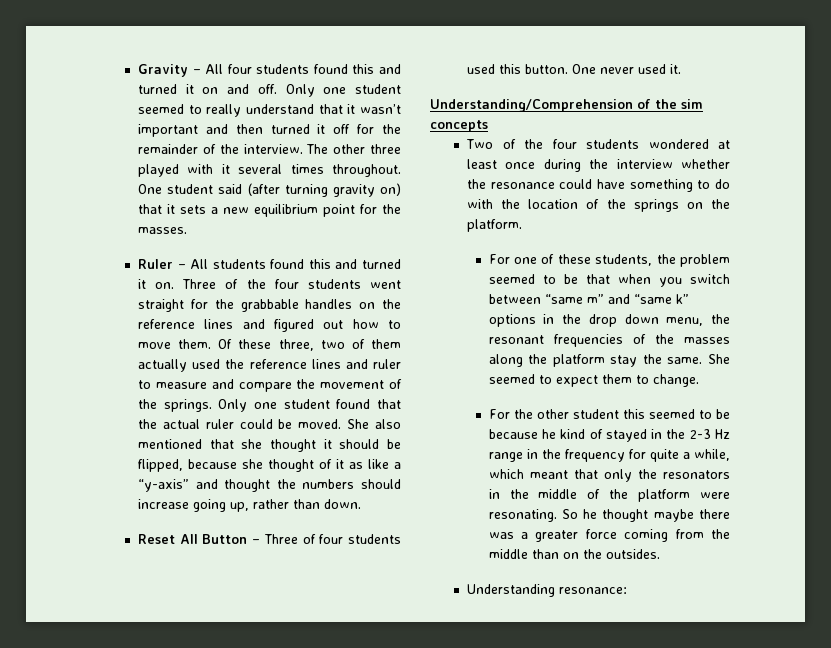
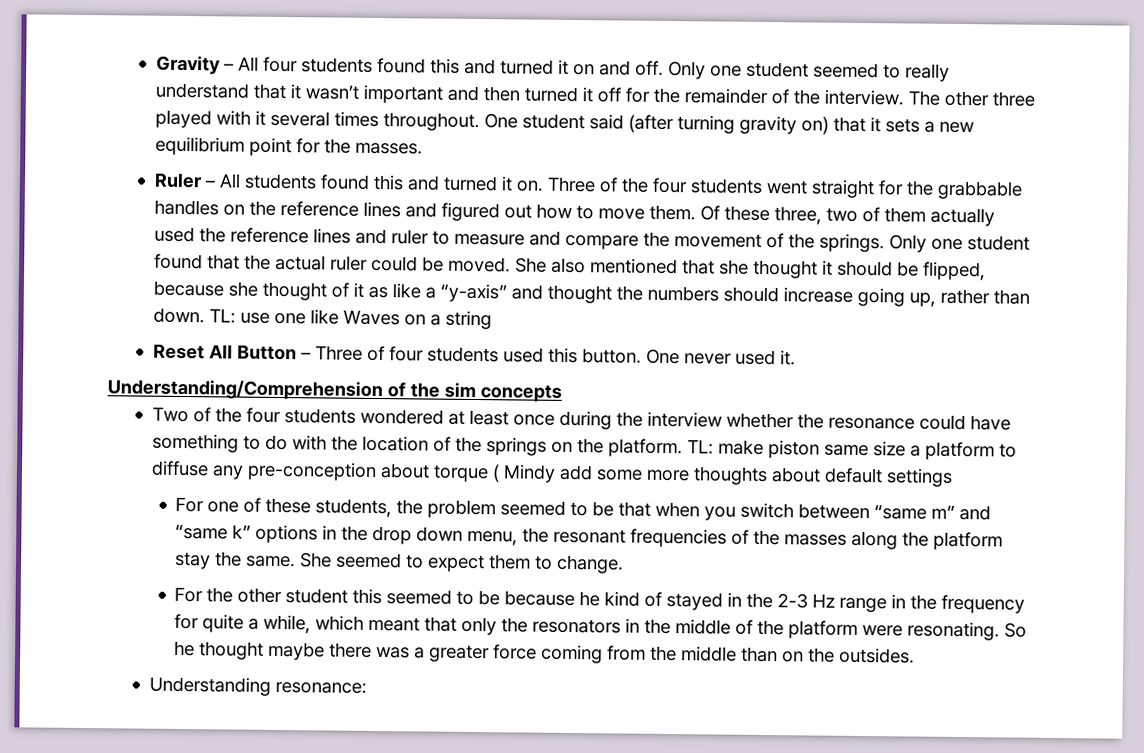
(362, 504) none -> [208,308,492,330] TL: use one like Waves on a string
(523, 225) none -> [686,439,1017,461] [150,460,953,487] TL: make piston same size a platform to diffuse any pre-conception about torque ( Mindy add some more thoughts about default settings

